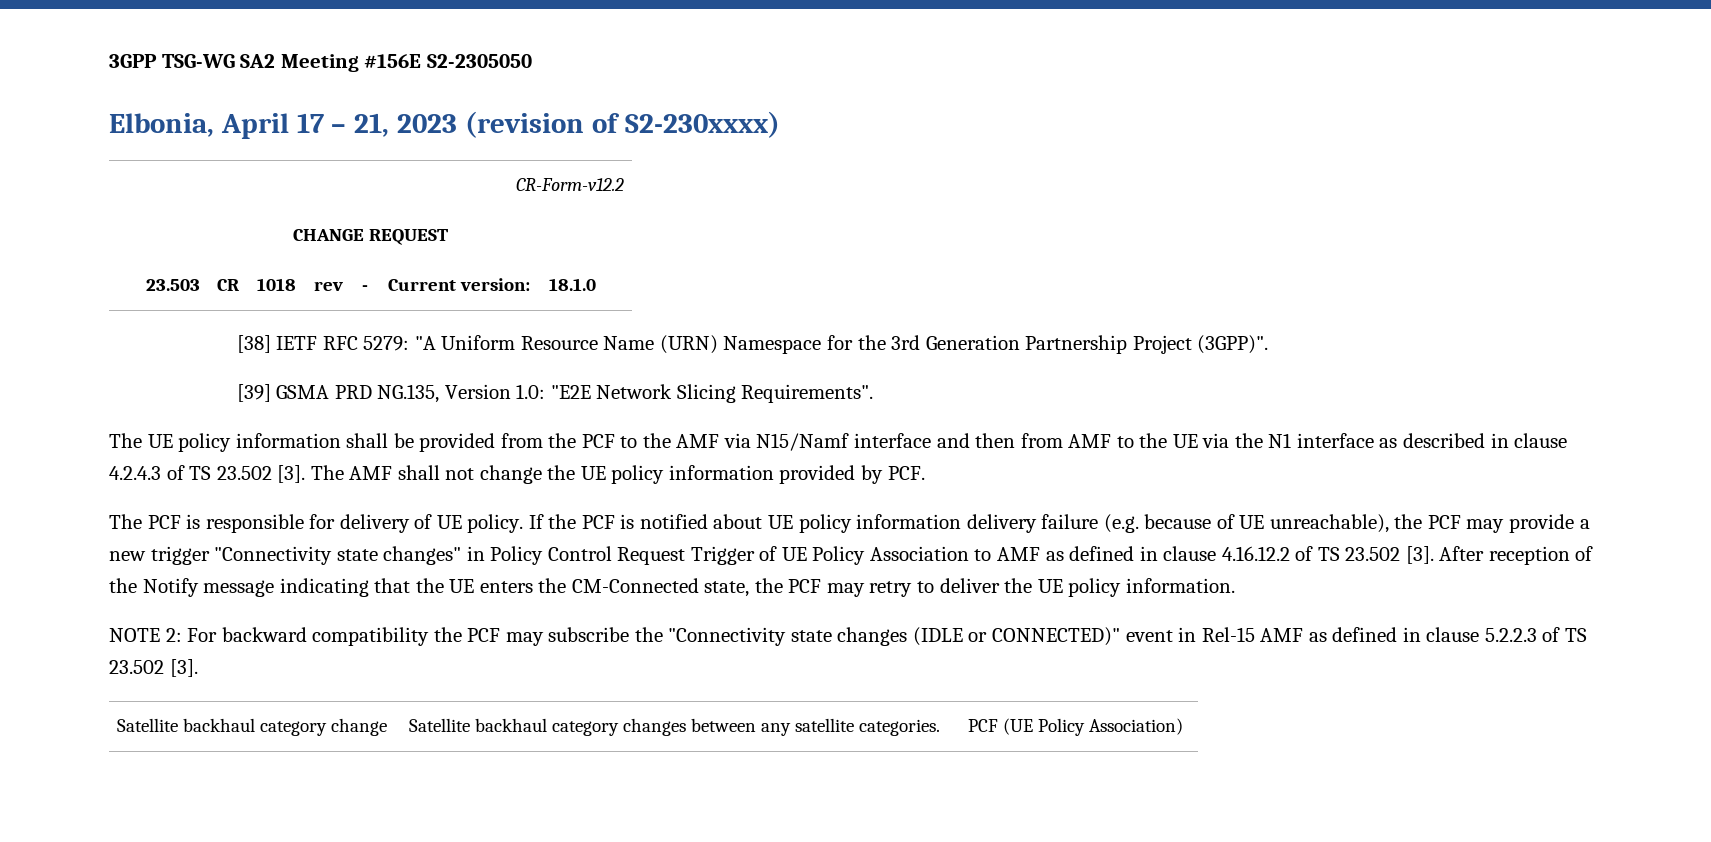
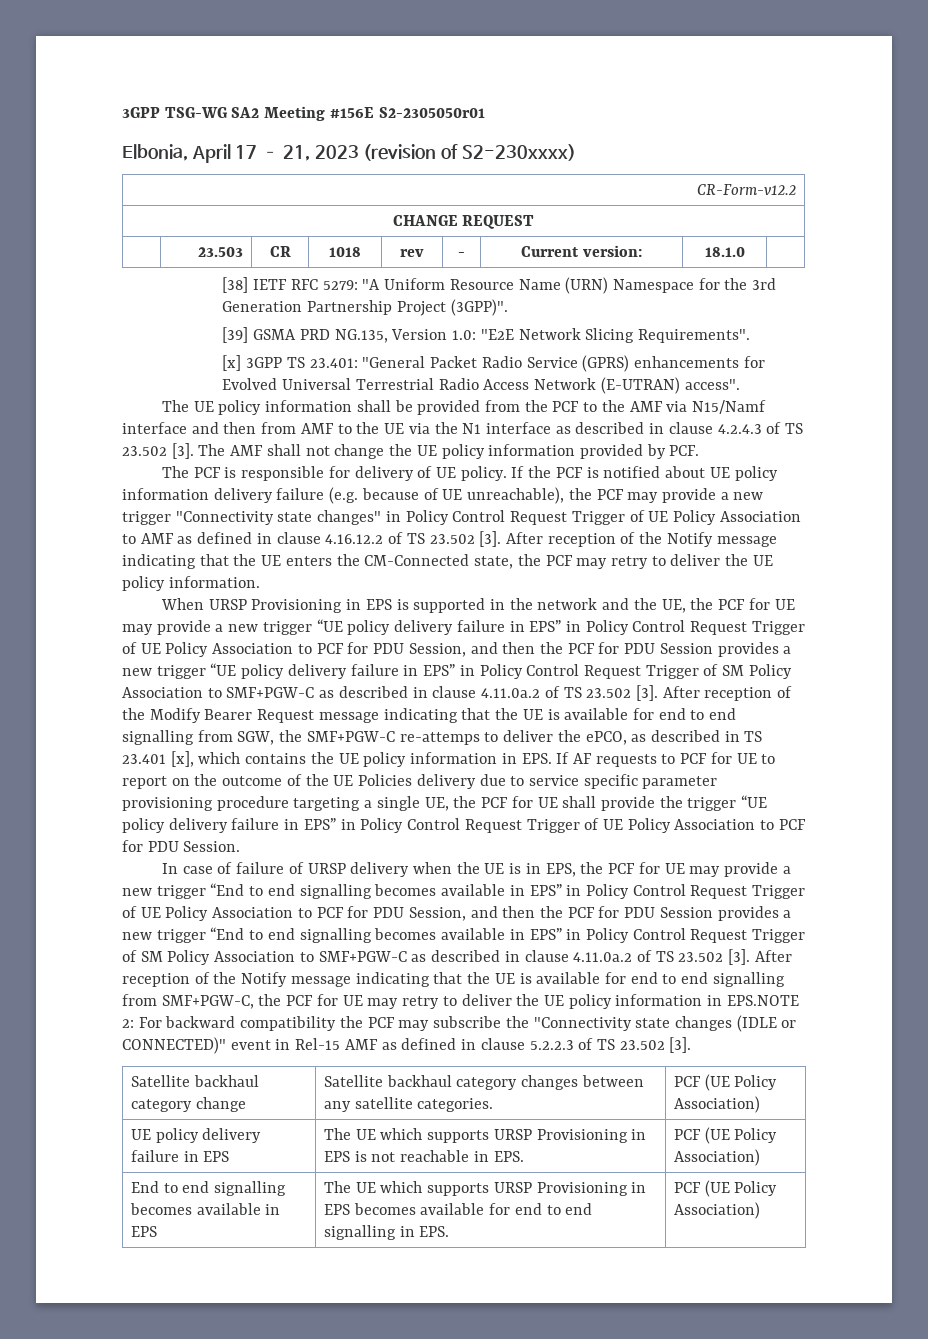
[426,54,532,68] S2-2305050 -> [378,107,485,118] S2-2305050r01
(874, 393) none -> [222,355,765,372] [222,377,740,394] // [x] 3GPP TS 23.401: "General Packet Radio Service (GPRS) enhancements for Evolved Universal Terrestrial Radio Access Network (E-UTRAN) access".
[109,628,160,642] NOTE -> [160,598,795,613] [122,619,805,635] [122,642,792,657] [122,663,792,679] [122,685,793,701] [122,708,737,723] [122,730,763,745] [122,751,776,767] [122,774,718,789] [122,795,768,811] [122,818,806,833] [122,840,241,852] [161,862,791,877] [122,883,806,899] [122,906,792,921] [122,927,806,943] [122,949,792,965] [122,972,785,987] [122,994,799,1009] When URSP Provisioning in EPS is supported in the network and the UE, the PCF for UE may provide a new trigger “UE policy delivery failure in EPS” in Policy Control Request Trigger of UE Policy Association to PCF for PDU Session, and then the PCF for PDU Session provides a new trigger “UE policy delivery failure in EPS” in Policy Control Request Trigger of SM Policy Association to SMF+PGW-C as described in clause 4.11.0a.2 of TS 23.502 [3]. After reception of the Modify Bearer Request message indicating that the UE is available for end to end signalling from SGW, the SMF+PGW-C re-attemps to deliver the ePCO, as described in TS 23.401 [x], which contains the UE policy information in EPS. If AF requests to PCF for UE to report on the outcome of the UE Policies delivery due to service specific parameter provisioning procedure targeting a single UE, the PCF for UE shall provide the trigger “UE policy delivery failure in EPS” in Policy Control Request Trigger of UE Policy Association to PCF for PDU Session. // In case of failure of URSP delivery when the UE is in EPS, the PCF for UE may provide a new trigger “End to end signalling becomes available in EPS” in Policy Control Request Trigger of UE Policy Association to PCF for PDU Session, and then the PCF for PDU Session provides a new trigger “End to end signalling becomes available in EPS” in Policy Control Request Trigger of SM Policy Association to SMF+PGW-C as described in clause 4.11.0a.2 of TS 23.502 [3]. After reception of the Notify message indicating that the UE is available for end to end signalling from SMF+PGW-C, the PCF for UE may retry to deliver the UE policy information in EPS.NOTE
(1184, 726) none -> [130,1128,262,1143] [130,1150,230,1162] [323,1128,647,1143] [323,1150,524,1162] [673,1127,778,1144] [673,1149,760,1166] [130,1181,287,1196] [129,1203,281,1215] [130,1226,157,1237] [323,1181,647,1196] [323,1203,593,1215] [323,1225,450,1240] [673,1180,778,1197] [673,1202,760,1219] // UE policy delivery failure in EPS | The UE which supports URSP Provisioning in EPS is not reachable in EPS. | PCF (UE Policy Association) // End to end signalling becomes available in EPS | The UE which supports URSP Provisioning in EPS becomes available for end to end signalling in EPS. | PCF (UE Policy Association)

